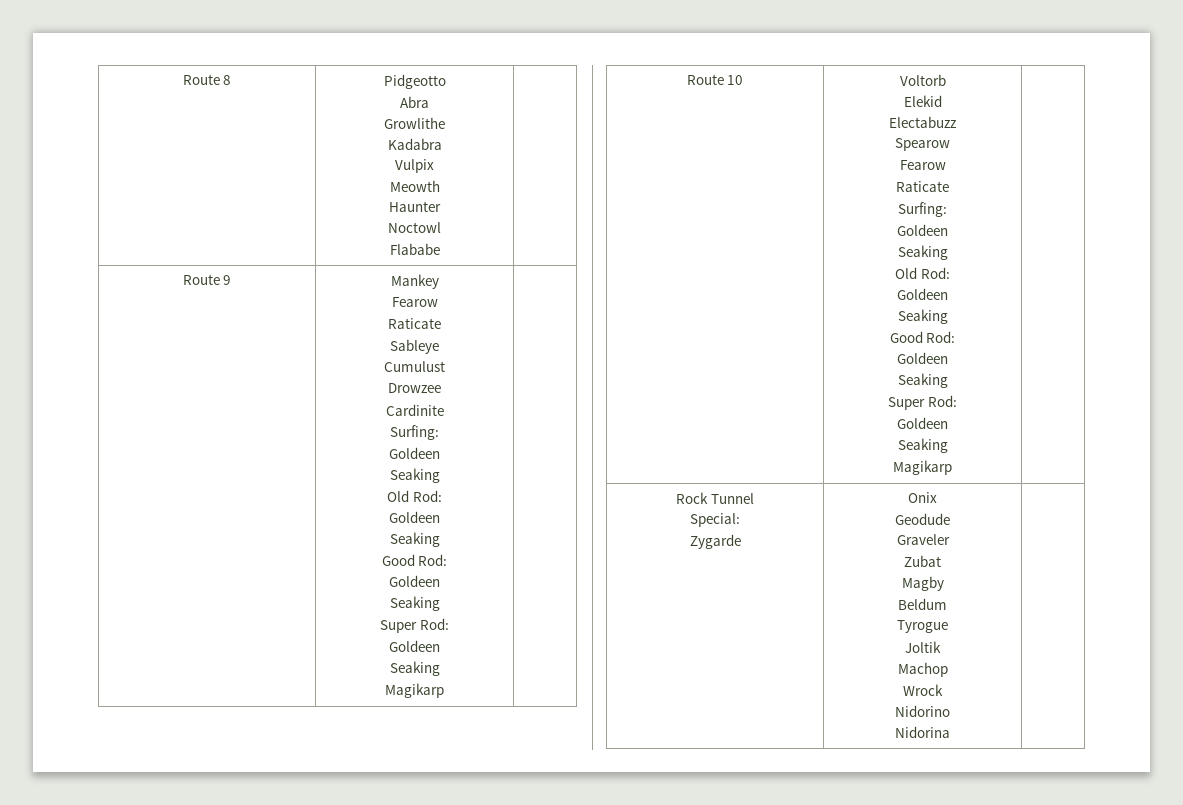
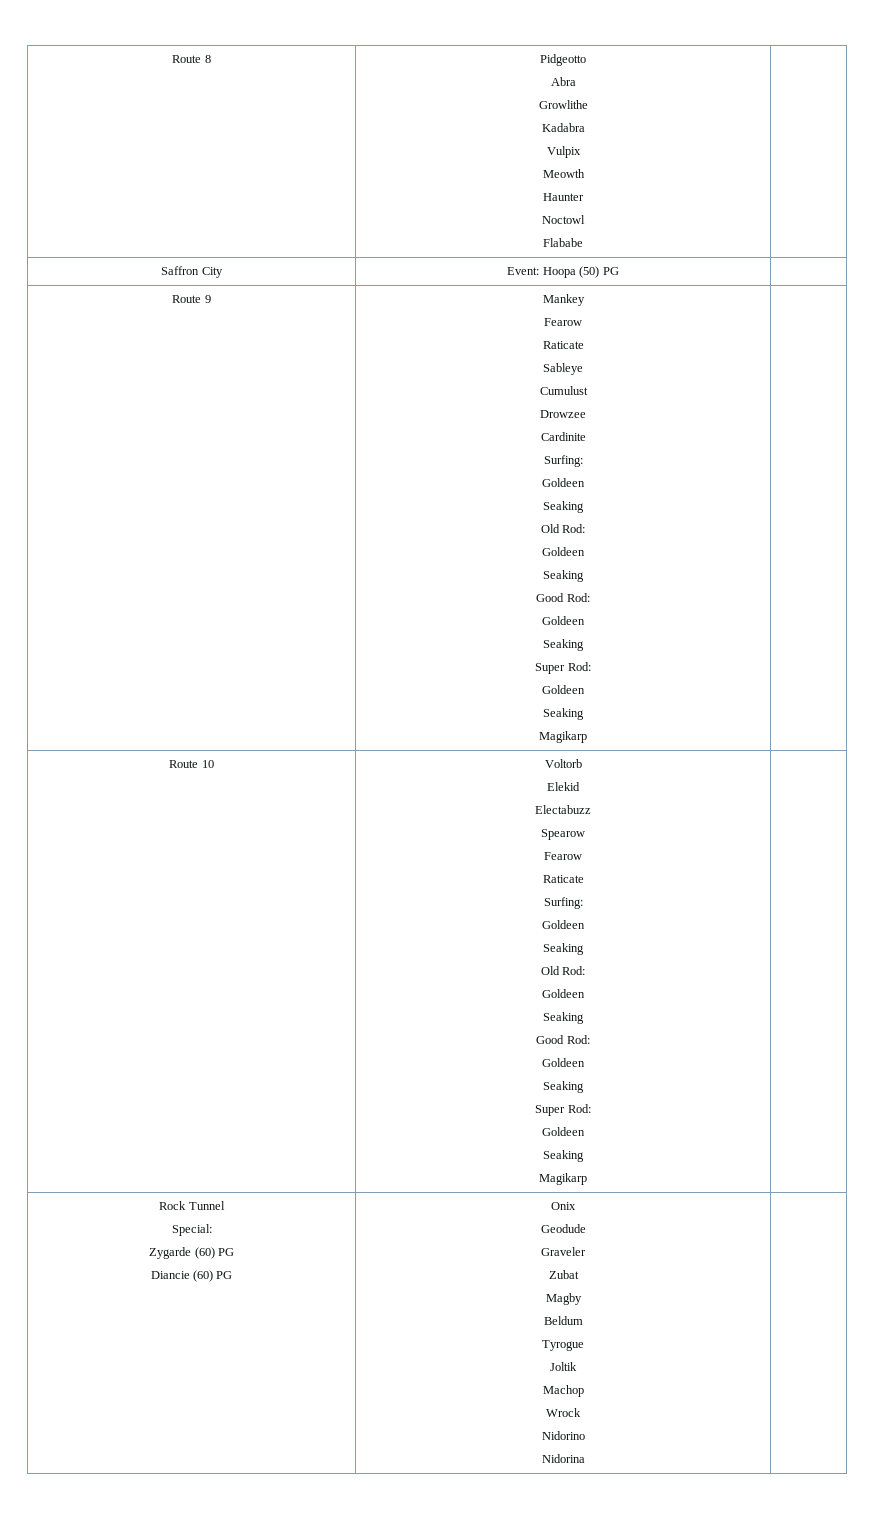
(440, 249) none -> [161,266,223,278] [507,266,619,278] // Saffron City | Event: Hoopa (50) PG |
(741, 541) none -> [194,1247,234,1259] [150,1270,233,1282] (60) PG // Diancie (60) PG

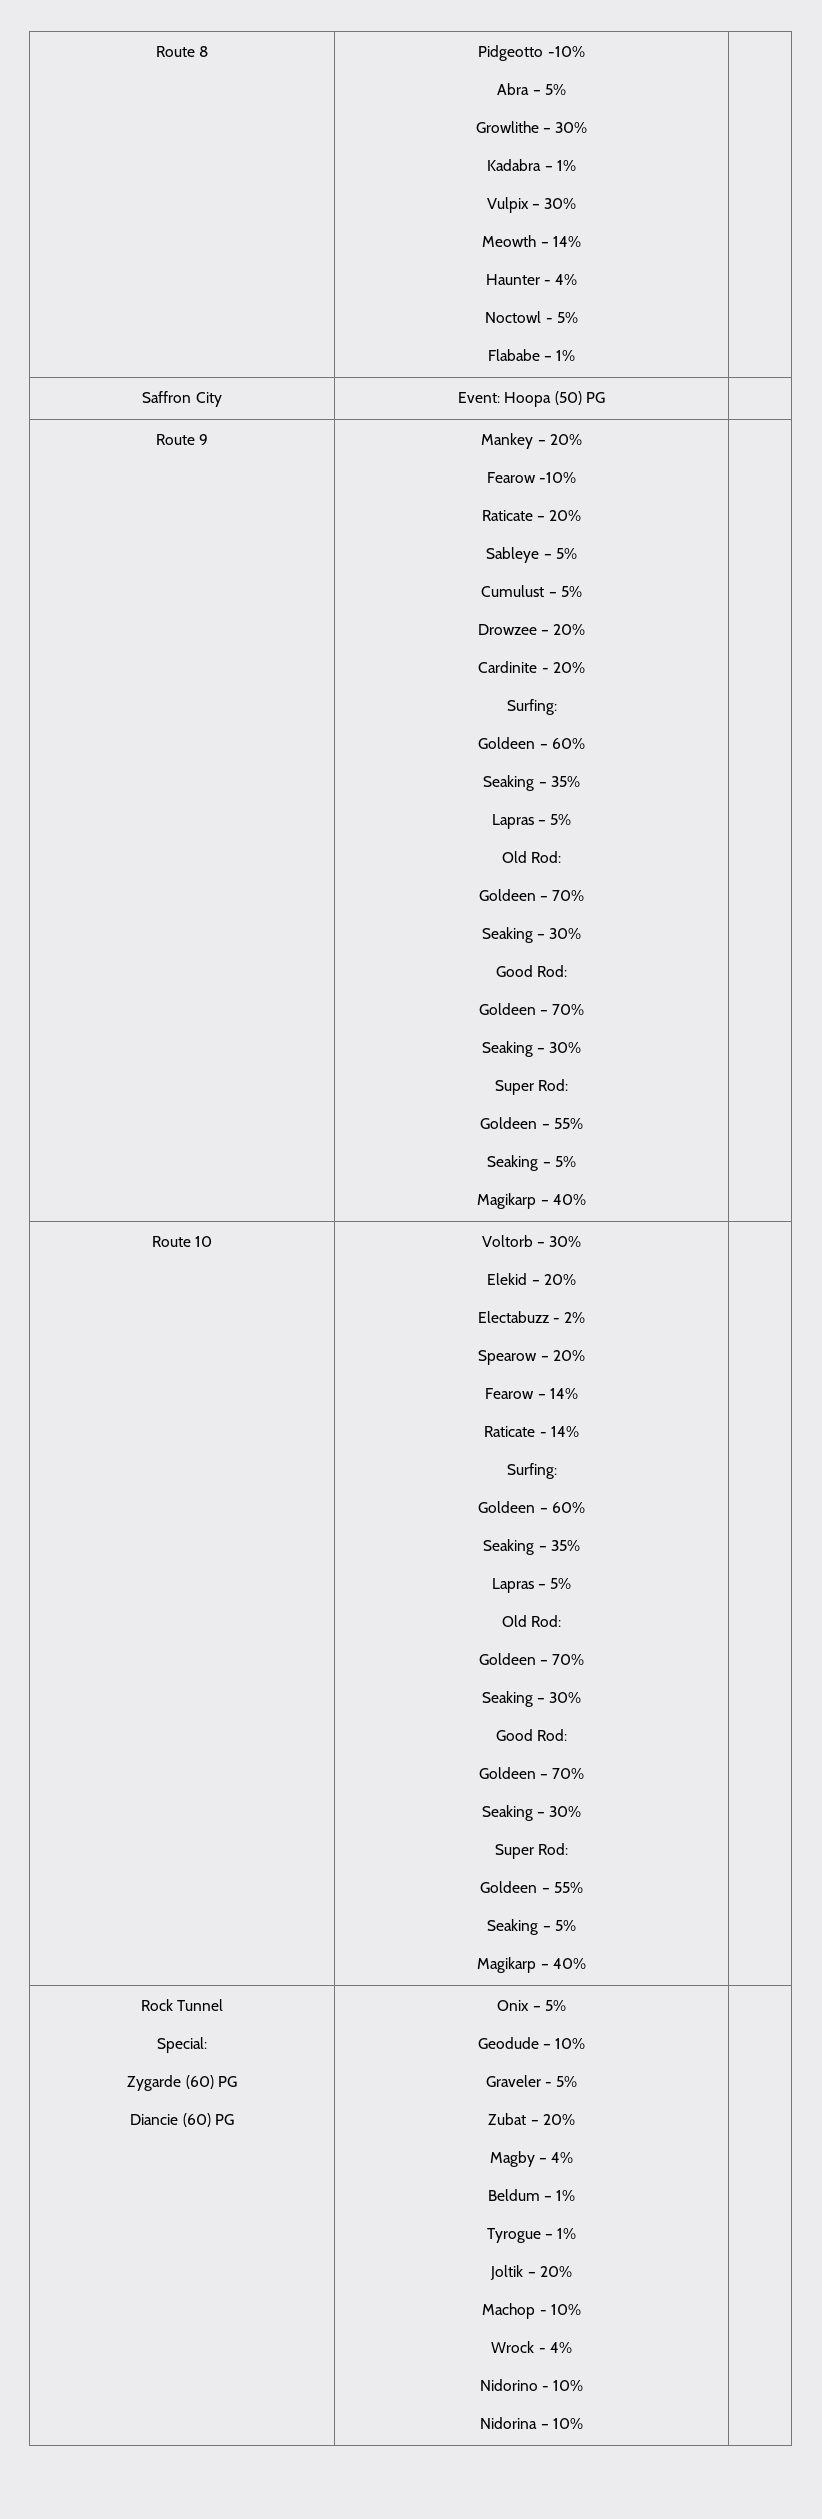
(586, 60) none -> [547,46,585,57] -10%
(576, 81) none -> [532,84,566,95] – 5%
(588, 104) none -> [543,122,588,133] – 30%
(585, 127) none -> [544,160,576,171] – 1%
(581, 152) none -> [532,198,577,209] – 30%
(585, 173) none -> [540,236,581,247] – 14%
(584, 197) none -> [544,274,578,285] - 4%
(585, 219) none -> [545,312,578,323] - 5%
(583, 242) none -> [544,350,576,361] – 1%
[544,318,582,326] [542,341,584,349] // Fearow // Raticate -> [537,434,582,445] [486,472,577,483] [481,510,582,521] – 20% // Fearow -10% // Raticate – 20%
(583, 369) none -> [543,548,577,559] – 5%
(588, 390) none -> [548,586,582,597] – 5%
(586, 414) none -> [541,624,586,635] – 20%
[543,455,583,467] [542,478,585,487] [543,501,584,513] [540,524,586,533] [542,547,585,556] [543,570,584,582] [536,593,590,602] [542,616,585,625] [543,639,584,651] [535,662,591,674] [542,685,585,694] [543,708,584,720] [539,731,587,743] // Surfing: // Goldeen // Seaking // Old Rod: // Goldeen // Seaking // Good Rod: // Goldeen // Seaking // Super Rod: // Goldeen // Seaking // Magikarp -> [541,662,585,673] [506,699,557,715] [478,737,585,749] [483,775,580,791] [491,814,572,829] [501,851,562,863] [478,889,585,901] [481,927,582,943] [495,965,568,977] [478,1003,585,1015] [481,1041,582,1057] [494,1079,569,1095] [480,1117,583,1129] [487,1155,576,1171] [477,1193,586,1209] - 20% // Surfing: // Goldeen – 60% // Seaking – 35% // Lapras – 5% // Old Rod: // Goldeen – 70% // Seaking – 30% // Good Rod: // Goldeen – 70% // Seaking – 30% // Super Rod: // Goldeen – 55% // Seaking – 5% // Magikarp – 40%
(582, 763) none -> [536,1236,582,1247] – 30%
(580, 786) none -> [531,1274,576,1285] – 20%
(591, 809) none -> [552,1312,586,1323] - 2%
[544,852,582,860] [542,875,584,883] [543,897,583,909] [542,920,585,929] [543,943,584,955] [540,966,586,975] [542,989,585,998] [543,1012,584,1024] [536,1035,590,1044] [542,1058,585,1067] [543,1081,584,1093] [535,1104,591,1116] [542,1127,585,1136] [543,1150,584,1162] [539,1173,587,1185] // Fearow // Raticate // Surfing: // Goldeen // Seaking // Old Rod: // Goldeen // Seaking // Good Rod: // Goldeen // Seaking // Super Rod: // Goldeen // Seaking // Magikarp -> [540,1350,585,1361] [485,1388,578,1399] [484,1426,579,1437] [506,1463,557,1479] [478,1501,585,1513] [483,1539,580,1555] [491,1578,572,1593] [501,1615,562,1627] [478,1653,585,1665] [481,1691,582,1707] [495,1729,568,1741] [478,1767,585,1779] [481,1805,582,1821] [494,1843,569,1859] [480,1881,583,1893] [487,1919,576,1935] [477,1957,586,1973] – 20% // Fearow – 14% // Raticate - 14% // Surfing: // Goldeen – 60% // Seaking – 35% // Lapras – 5% // Old Rod: // Goldeen – 70% // Seaking – 30% // Good Rod: // Goldeen – 70% // Seaking – 30% // Super Rod: // Goldeen – 55% // Seaking – 5% // Magikarp – 40%
(576, 1206) none -> [532,2000,566,2011] – 5%
(586, 1228) none -> [543,2038,586,2049] – 10%
(586, 1251) none -> [545,2076,578,2087] - 5%
(579, 1274) none -> [530,2114,575,2125] – 20%
(582, 1299) none -> [539,2152,574,2163] – 4%
(583, 1320) none -> [544,2190,576,2201] – 1%
(584, 1345) none -> [544,2228,577,2239] – 1%
(577, 1366) none -> [527,2266,572,2277] – 20%
(584, 1391) none -> [539,2304,581,2315] - 10%
(581, 1412) none -> [538,2342,572,2353] - 4%
(585, 1435) none -> [542,2380,584,2391] - 10%
(585, 1458) none -> [540,2418,583,2429] – 10%

